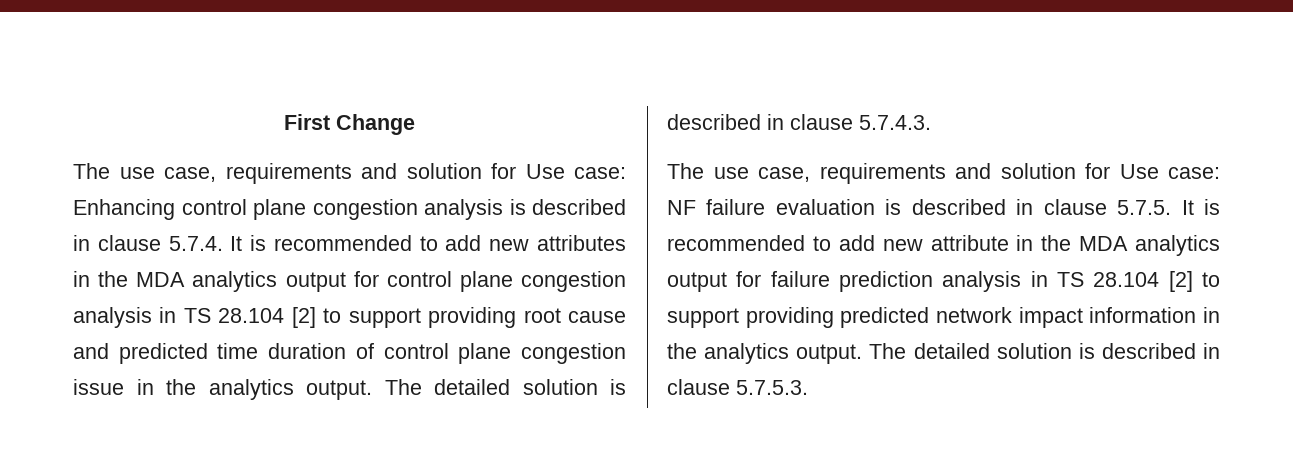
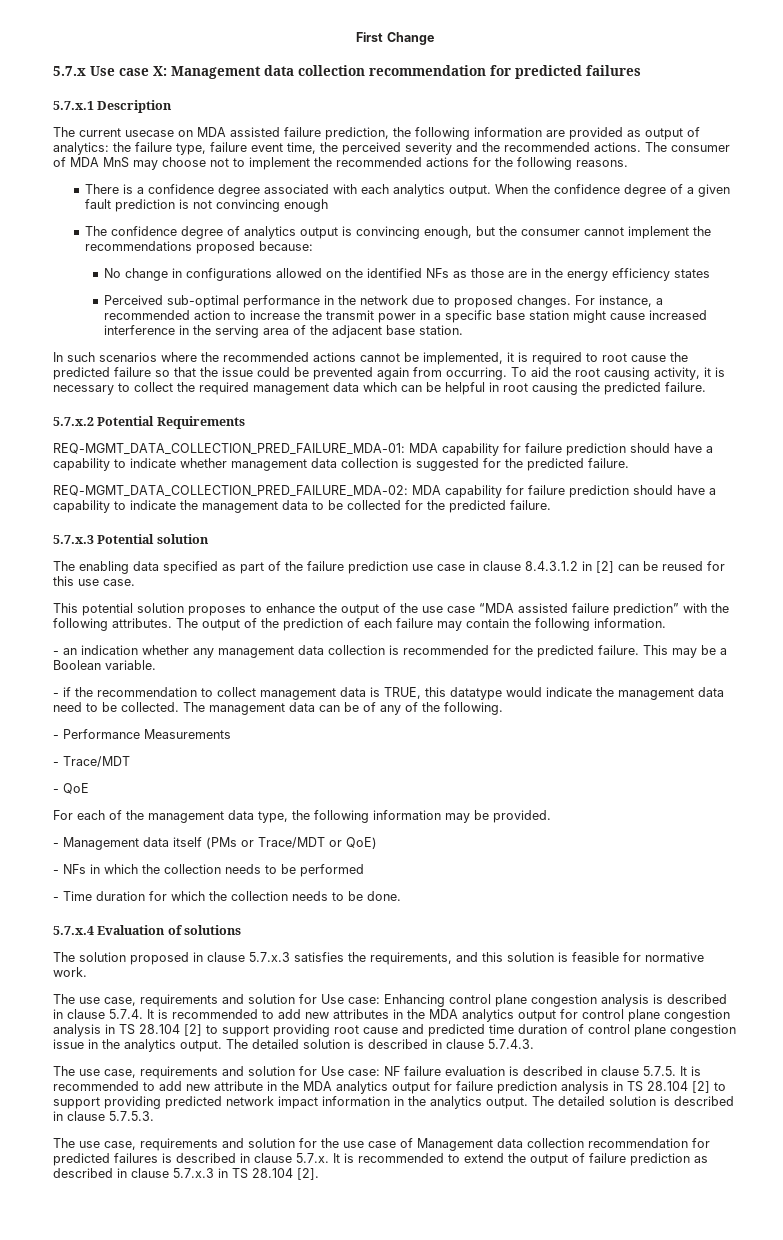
(415, 124) none -> [53,65,641,79] [53,100,173,113] [53,127,700,140] [53,142,730,155] [53,157,628,170] [85,184,731,197] [85,199,329,212] [85,226,712,239] [85,241,314,254] [104,268,711,281] [104,295,664,308] [104,310,708,323] [104,325,464,338] [53,352,688,365] [53,367,725,380] [53,382,706,395] [53,416,245,429] [53,443,713,456] [53,458,629,471] [53,485,716,498] [53,500,551,513] [53,534,209,544] [53,561,725,574] [53,576,135,586] [53,603,729,616] [53,618,666,631] [53,645,727,658] [53,660,156,670] [53,687,724,700] [53,702,503,715] [53,729,231,739] [53,756,130,767] [53,783,89,794] [53,810,551,823] [53,837,377,850] [53,864,364,877] [53,891,401,901] [53,925,242,935] [53,952,704,965] [53,967,87,977] // 5.7.x Use case X: Management data collection recommendation for predicted failures // 5.7.x.1 Description // The current usecase on MDA assisted failure prediction, the following information are provided as output of analytics: the failure type, failure event time, the perceived severity and the recommended actions. The consumer of MDA MnS may choose not to implement the recommended actions for the following reasons. // There is a confidence degree associated with each analytics output. When the confidence degree of a given fault prediction is not convincing enough // The confidence degree of analytics output is convincing enough, but the consumer cannot implement the recommendations proposed because: // No change in configurations allowed on the identified NFs as those are in the energy efficiency states // Perceived sub-optimal performance in the network due to proposed changes. For instance, a recommended action to increase the transmit power in a specific base station might cause increased interference in the serving area of the adjacent base station. // In such scenarios where the recommended actions cannot be implemented, it is required to root cause the predicted failure so that the issue could be prevented again from occurring. To aid the root causing activity, it is necessary to collect the required management data which can be helpful in root causing the predicted failure. // 5.7.x.2 Potential Requirements // REQ-MGMT_DATA_COLLECTION_PRED_FAILURE_MDA-01: MDA capability for failure prediction should have a capability to indicate whether management data collection is suggested for the predicted failure. // REQ-MGMT_DATA_COLLECTION_PRED_FAILURE_MDA-02: MDA capability for failure prediction should have a capability to indicate the management data to be collected for the predicted failure. // 5.7.x.3 Potential solution // The enabling data specified as part of the failure prediction use case in clause 8.4.3.1.2 in [2] can be reused for this use case. // This potential solution proposes to enhance the output of the use case “MDA assisted failure prediction” with the following attributes. The output of the prediction of each failure may contain the following information. // - an indication whether any management data collection is recommended for the predicted failure. This may be a Boolean variable. // - if the recommendation to collect management data is TRUE, this datatype would indicate the management data need to be collected. The management data can be of any of the following. // - Performance Measurements // - Trace/MDT // - QoE // For each of the management data type, the following information may be provided. // - Management data itself (PMs or Trace/MDT or QoE) // - NFs in which the collection needs to be performed // - Time duration for which the collection needs to be done. // 5.7.x.4 Evaluation of solutions // The solution proposed in clause 5.7.x.3 satisfies the requirements, and this solution is feasible for normative work.
(808, 387) none -> [53,1138,710,1151] [53,1153,708,1166] [53,1168,319,1180] // The use case, requirements and solution for the use case of Management data collection recommendation for predicted failures is described in clause 5.7.x. It is recommended to extend the output of failure prediction as described in clause 5.7.x.3 in TS 28.104 [2].

